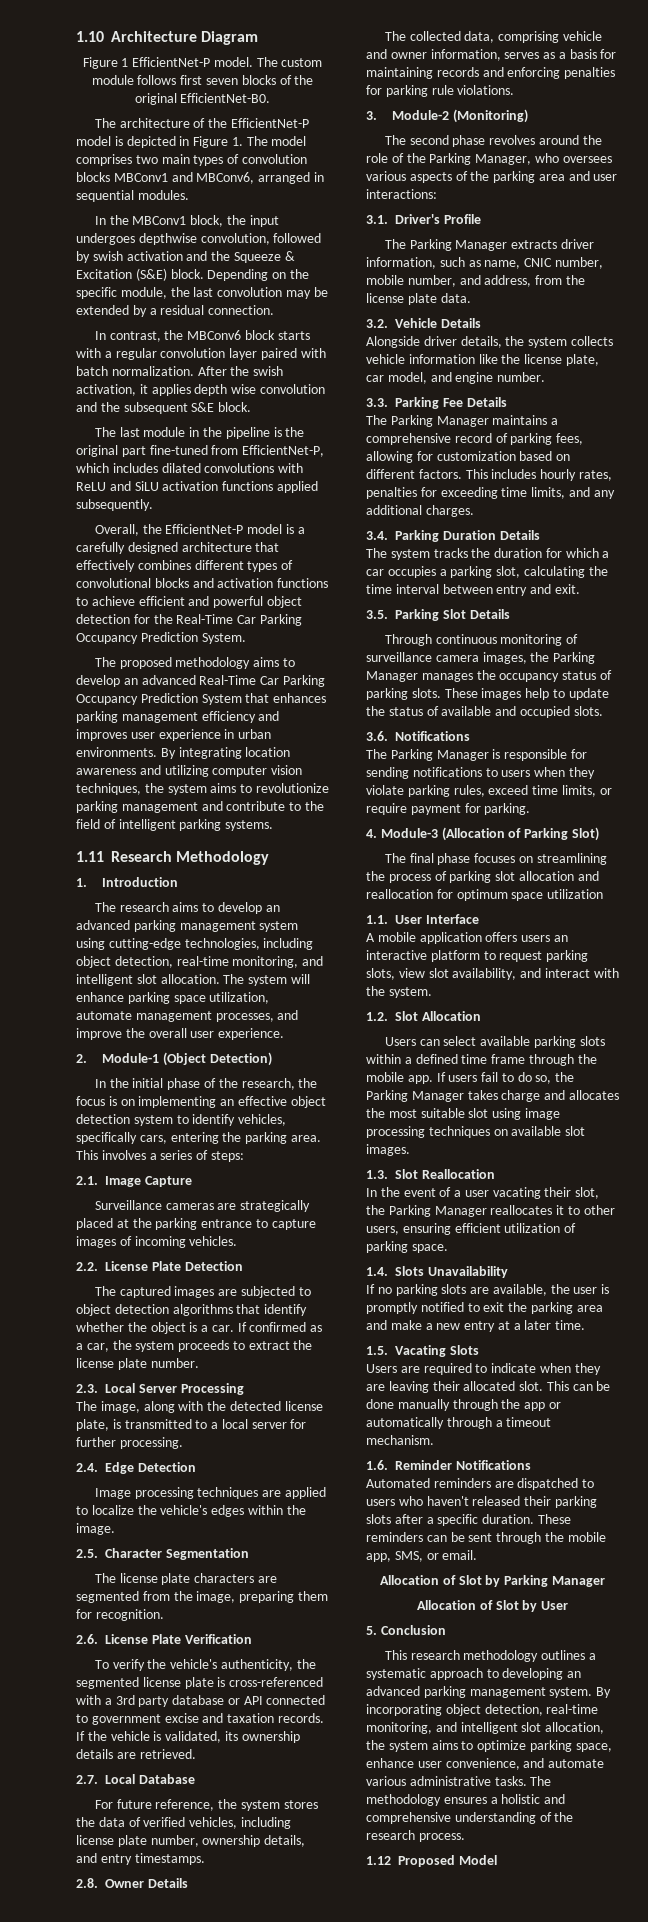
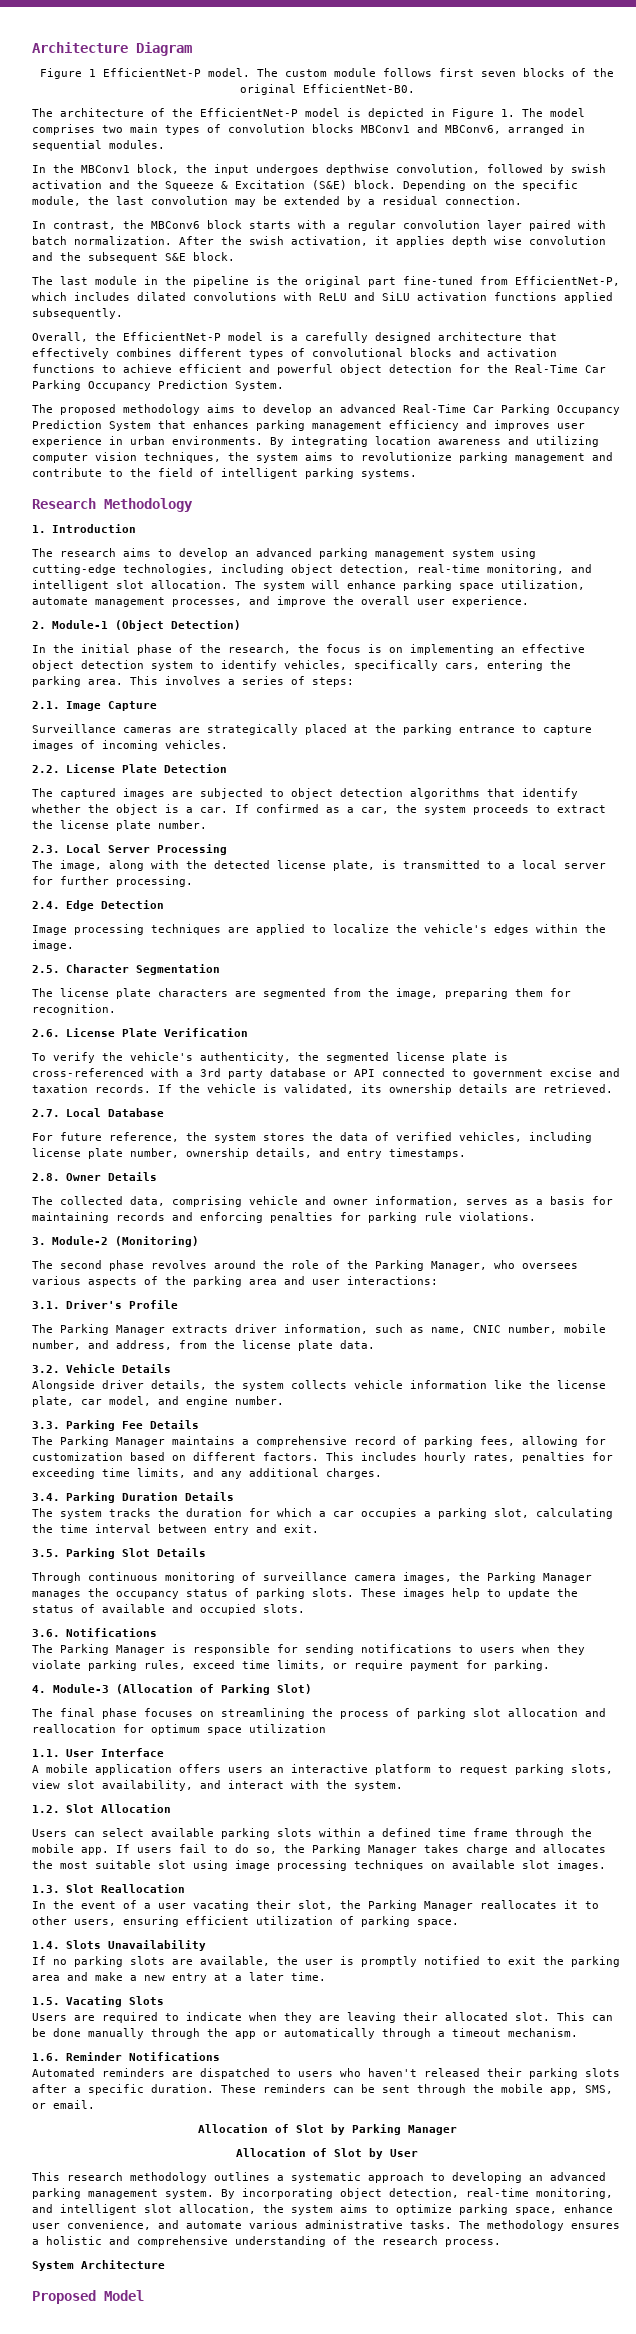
[76,31,104,42] 1.10 -> (32, 47) none
[76,851,104,862] 1.11 -> (417, 474) none
[366,1625,446,1635] // 5. Conclusion -> (418, 2153) none
[366,1856,391,1865] 1.12 -> [32,2260,165,2271] System Architecture //

